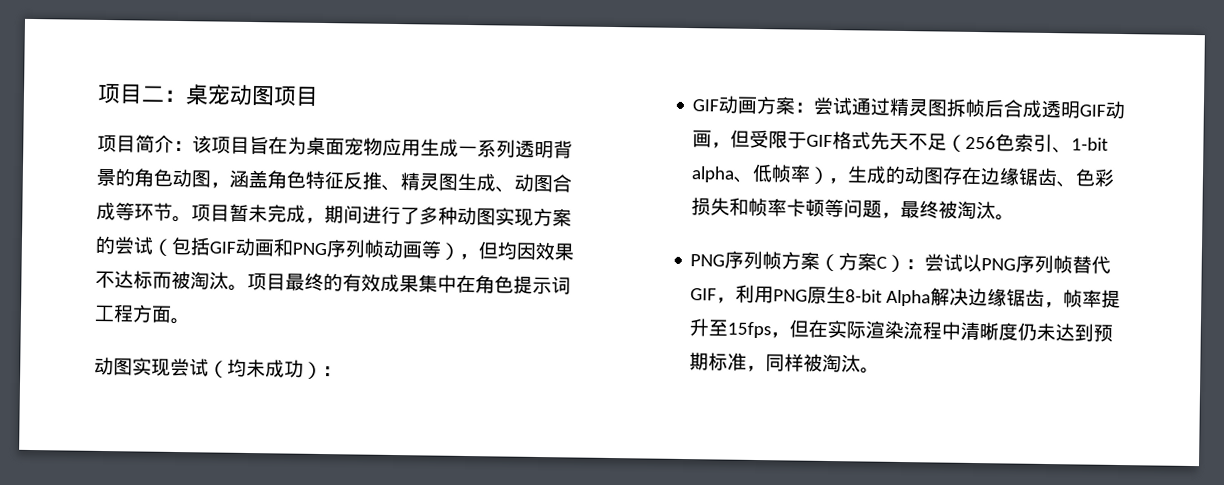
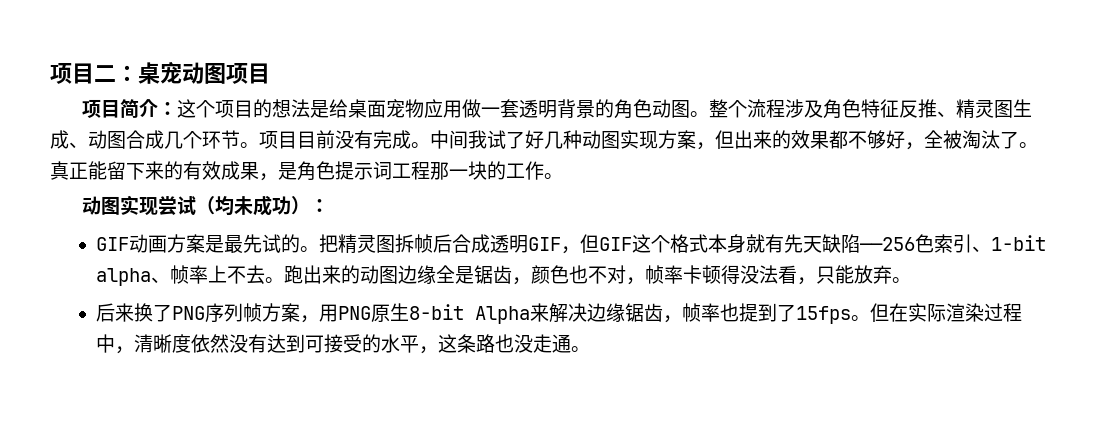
[192,135,307,155] 该项目旨在为 -> [177,99,349,118] 这个项目的想法是给
[420,138,516,158] 生成一系列 -> [462,99,520,118] 做一套
[210,169,268,189] ，涵盖 -> [690,99,824,118] 。整个流程涉及
[115,202,135,221] 等 -> [164,131,202,149] 几个
[229,203,572,227] [95,235,574,261] [95,270,324,292] 暂未完成，期间进行了多种动图实现方案的尝试（包括GIF动画和PNG序列帧动画等），但均因效果不达标而被淘汰。项目最终 -> [297,130,1038,150] [50,161,164,180] 目前没有完成。中间我试了好几种动图实现方案，但出来的效果都不够好，全被淘汰了。真正能留下来
[418,274,476,294] 集中在 -> [259,162,297,181] ，是
[132,304,172,323] 方面 -> [430,161,544,180] 那一块的工作
[794,96,892,116] ：尝试通过 -> [204,234,338,253] 是最先试的。把
[1105,100,1126,120] [692,129,997,152] 动画，但受限于GIF格式先天不足（256 -> [560,234,915,254] ，但GIF这个格式本身就有先天缺陷——256
[752,163,1116,188] [691,197,1016,221] 低帧率），生成的动图存在边缘锯齿、色彩损失和帧率卡顿等问题，最终被淘汰。 // -> [169,265,911,285] [95,303,172,322] 帧率上不去。跑出来的动图边缘全是锯齿，颜色也不对，帧率卡顿得没法看，只能放弃。 // 后来换了
[819,252,1112,274] [690,284,756,304] （方案C）：尝试以PNG序列帧替代GIF，利 -> [299,315,319,323] ，
(932, 298) none -> [529,303,549,322] 来
[1101,289,1122,309] [689,318,1114,342] [689,352,862,373] 提升至15fps，但在实际渲染流程中清晰度仍未达到预期标准，同样被淘汰 -> [719,303,1022,324] [95,334,571,354] 也提到了15fps。但在实际渲染过程中，清晰度依然没有达到可接受的水平，这条路也没走通

